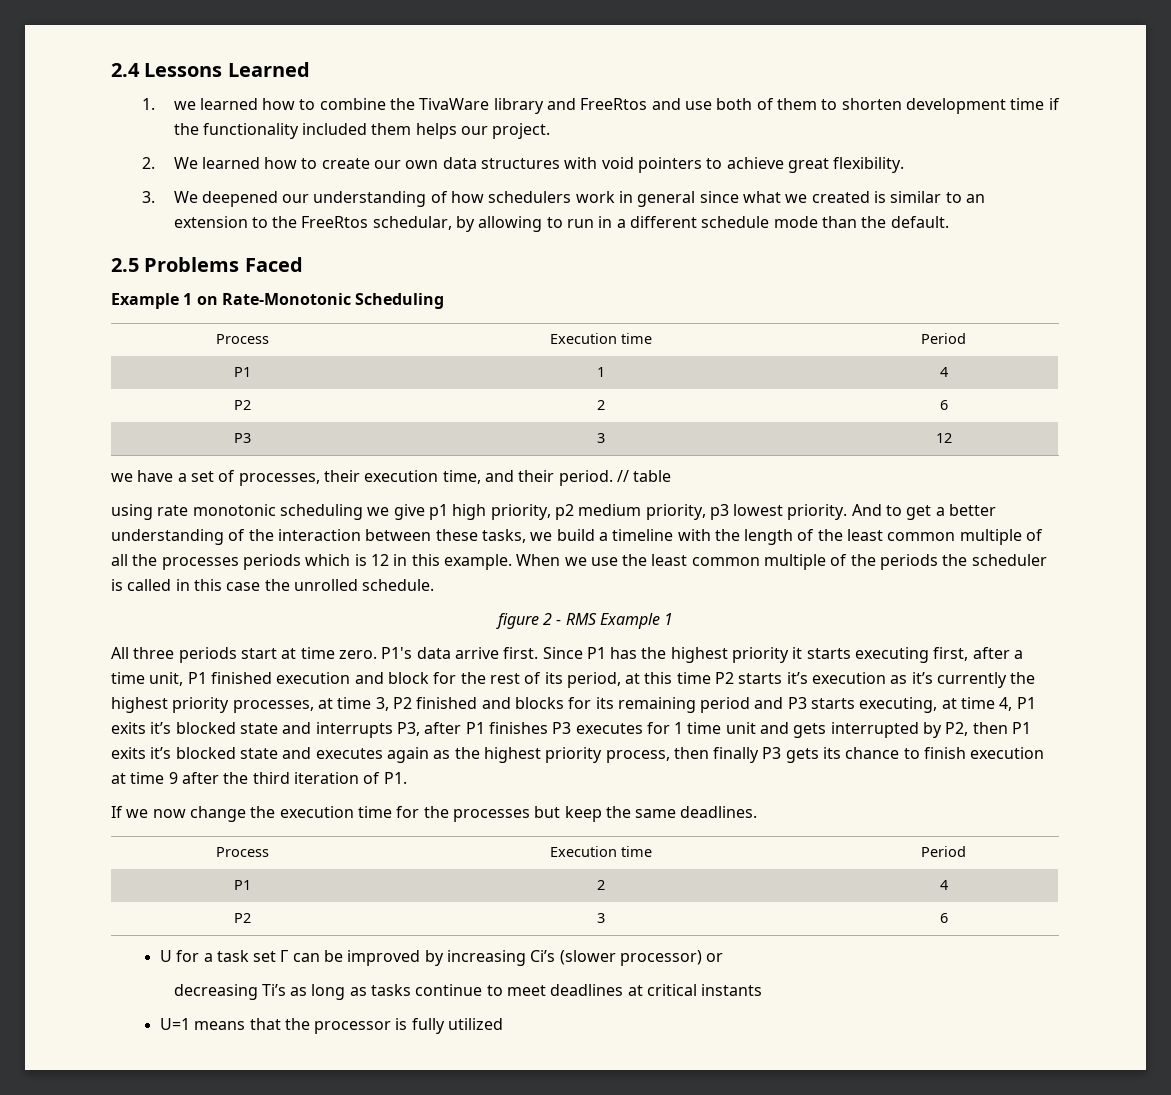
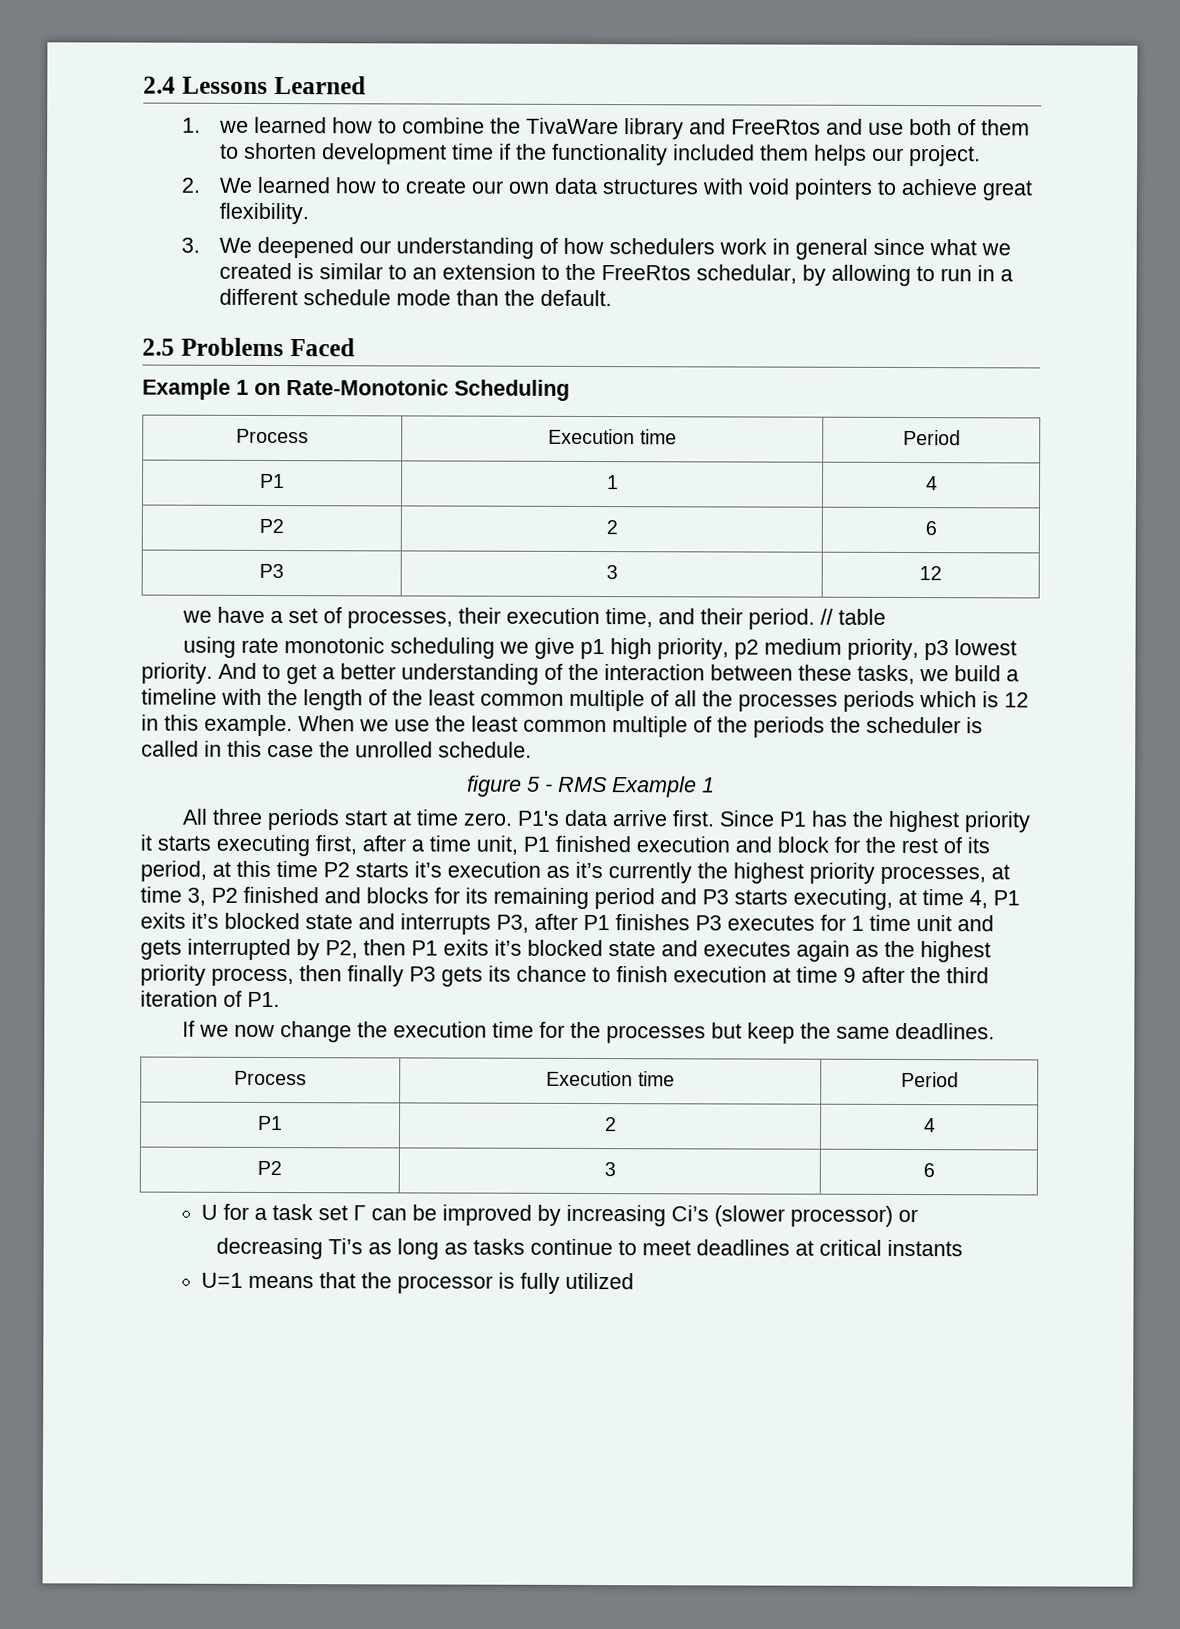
[543,613,553,625] 2 -> [526,776,541,792] 5

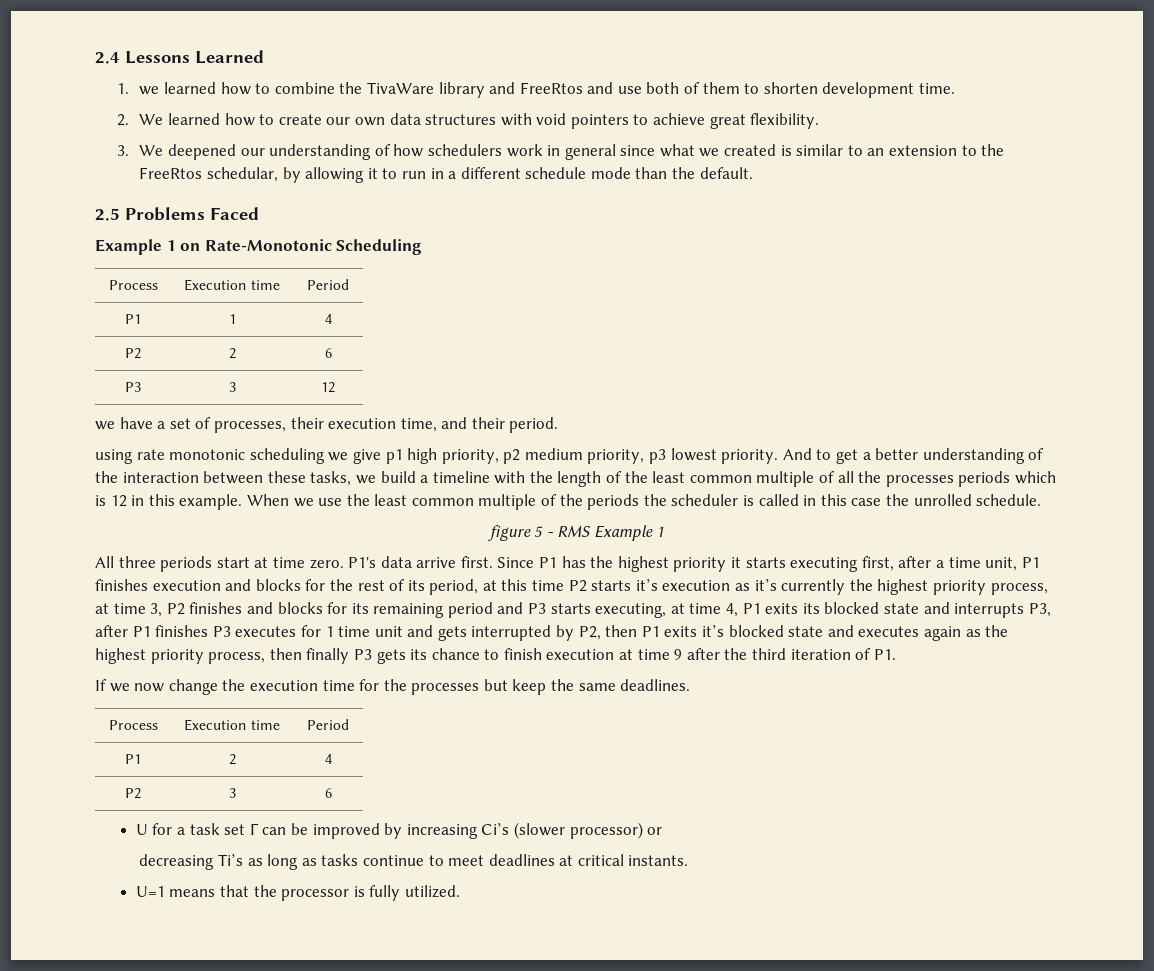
[452,143,982,167] time if the functionality included them helps our project. -> [918,83,955,94] time.
(912, 275) none -> [367,168,378,179] it
[819,608,886,625] // table -> (559, 425) none
[555,835,631,853] finished -> [95,579,148,591] finishes
[777,836,829,853] block -> [255,579,301,591] blocks
[880,865,986,885] processes, -> [990,583,1048,595] process,
[243,886,319,904] finished -> [189,602,243,614] finishes
[191,912,219,929] it’s -> [802,603,820,614] its
[887,1239,964,1257] instants -> [628,855,689,866] instants.
[565,1272,635,1290] utilized -> [405,885,461,898] utilized.

